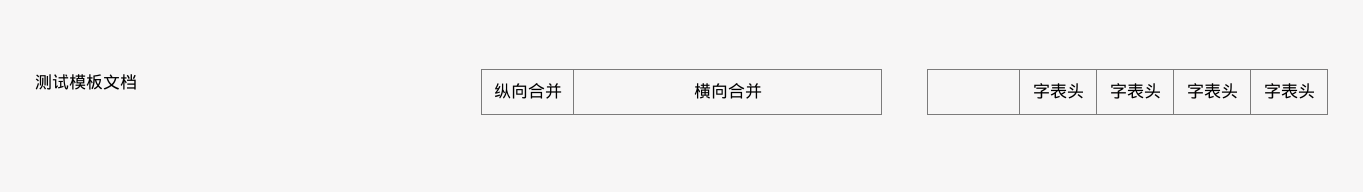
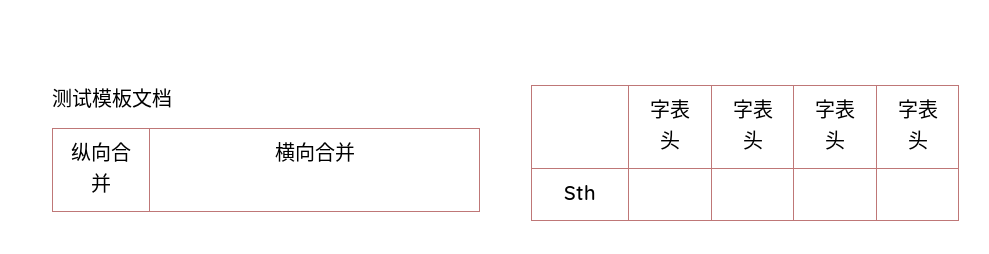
(1315, 91) none -> [564,185,596,200] // Sth | | | |

